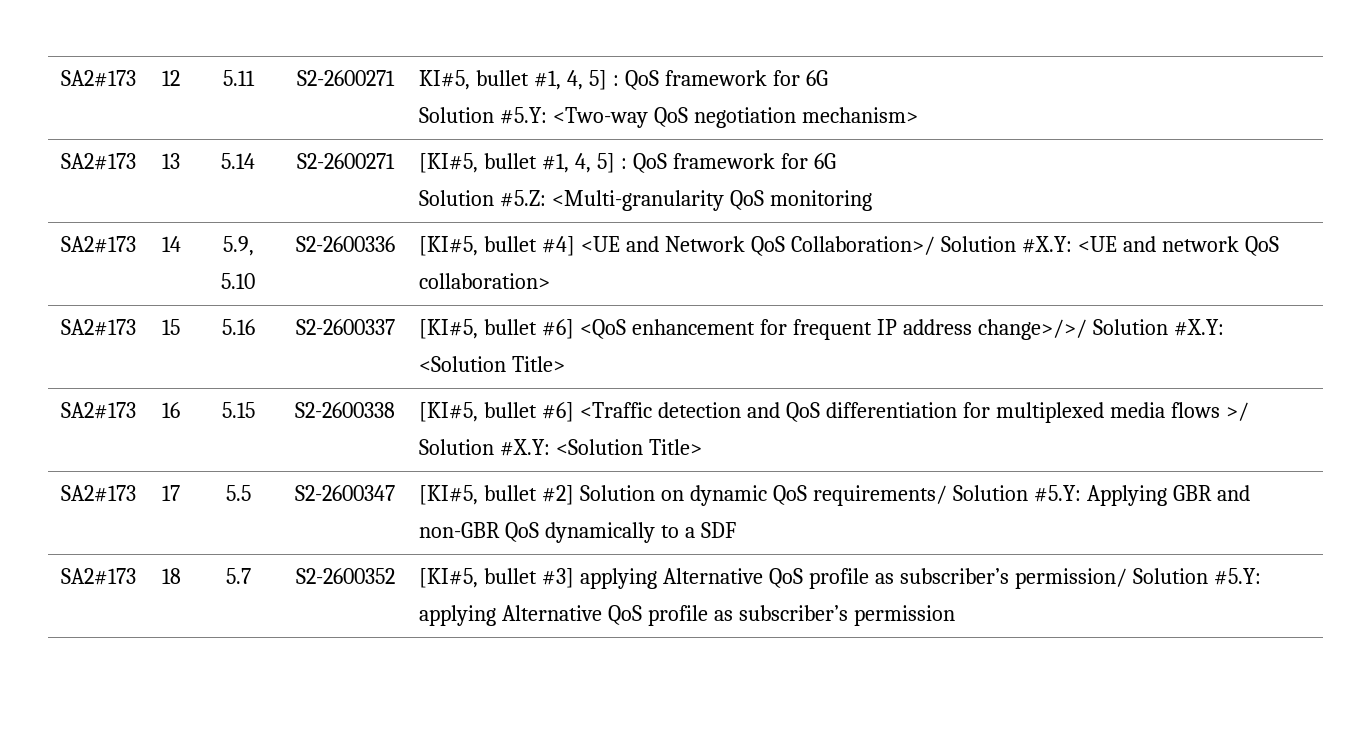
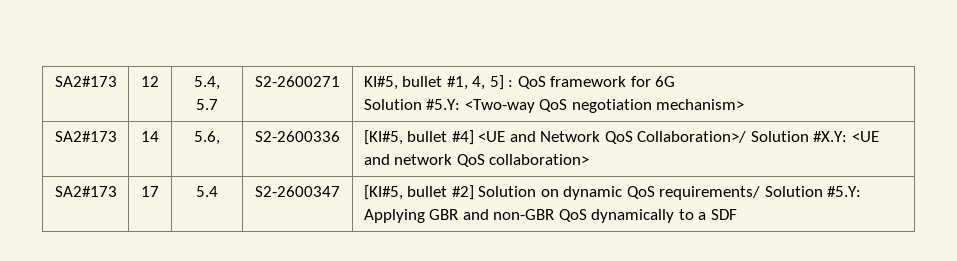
[222,70,255,86] 5.11 -> [194,76,220,90] [196,99,218,110] 5.4, 5.7
[61,153,136,170] [162,153,180,169] [221,153,255,169] [296,153,395,169] [419,153,836,173] [419,190,873,211] // SA2#173 | 13 | 5.14 | S2-2600271 | [KI#5, bullet #1, 4, 5] : QoS framework for 6G // Solution #5.Z: <Multi-granularity QoS monitoring -> (745, 104) none
[222,236,254,256] [221,273,255,289] 5.9, 5.10 -> [194,131,220,145] 5.6,
[61,319,136,336] [162,319,180,335] [221,319,255,335] [295,319,395,335] [419,319,1224,340] [419,356,566,372] [61,402,136,419] [162,402,180,418] [221,402,255,418] [295,402,395,418] [419,402,1249,423] [419,439,703,456] // SA2#173 | 15 | 5.16 | S2-2600337 | [KI#5, bullet #6] <QoS enhancement for frequent IP address change>/>/ Solution #X.Y: <Solution Title> // SA2#173 | 16 | 5.15 | S2-2600338 | [KI#5, bullet #6] <Traffic detection and QoS differentiation for multiplexed media flows >/ Solution #X.Y: <Solution Title> -> (590, 159) none
[225,485,251,501] 5.5 -> [196,186,218,197] 5.4
[61,568,136,585] [161,568,181,584] [225,568,251,584] [295,568,395,584] [419,568,1261,589] [419,605,956,626] // SA2#173 | 18 | 5.7 | S2-2600352 | [KI#5, bullet #3] applying Alternative QoS profile as subscriber’s permission/ Solution #5.Y: applying Alternative QoS profile as subscriber’s permission -> (737, 214) none

